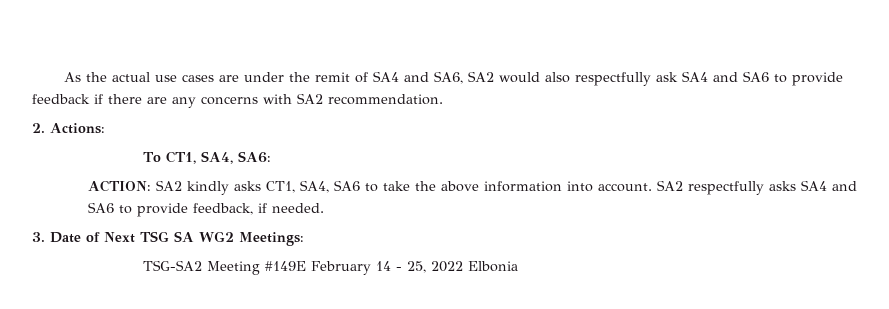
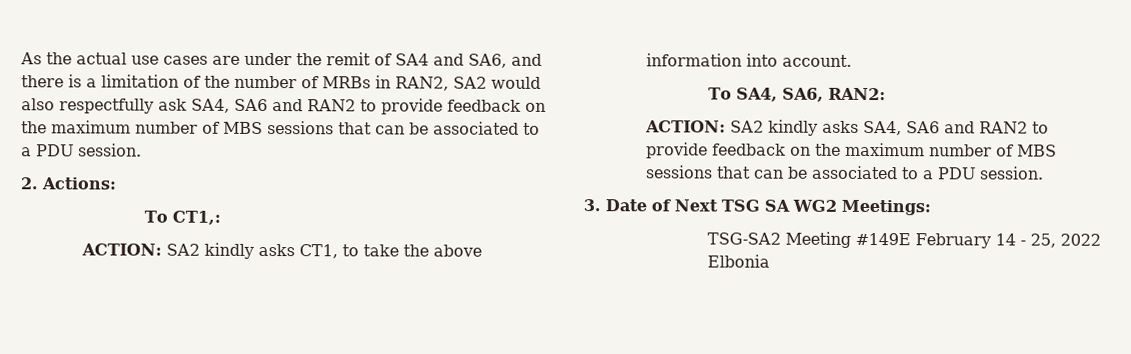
(464, 77) none -> [511,53,542,66] [21,74,449,91] and there is a limitation of the number of MRBs in RAN2,
[682,71,844,86] [32,93,443,108] SA4 and SA6 to provide feedback if there are any concerns with SA2 recommendation. -> [191,98,546,115] [21,120,540,135] [21,143,142,157] SA4, SA6 and RAN2 to provide feedback on the maximum number of MBS sessions that can be associated to a PDU session.
[166,151,272,164] CT1, SA4, SA6: -> [172,210,222,225] CT1,:
[299,180,360,193] SA4, SA6 -> (339, 251) none
[656,180,857,195] [87,202,324,217] SA2 respectfully asks SA4 and SA6 to provide feedback, if needed. -> [708,87,887,102] [645,119,1050,136] [646,142,1058,159] [645,165,1045,180] // To SA4, SA6, RAN2: // ACTION: SA2 kindly asks SA4, SA6 and RAN2 to provide feedback on the maximum number of MBS sessions that can be associated to a PDU session.

